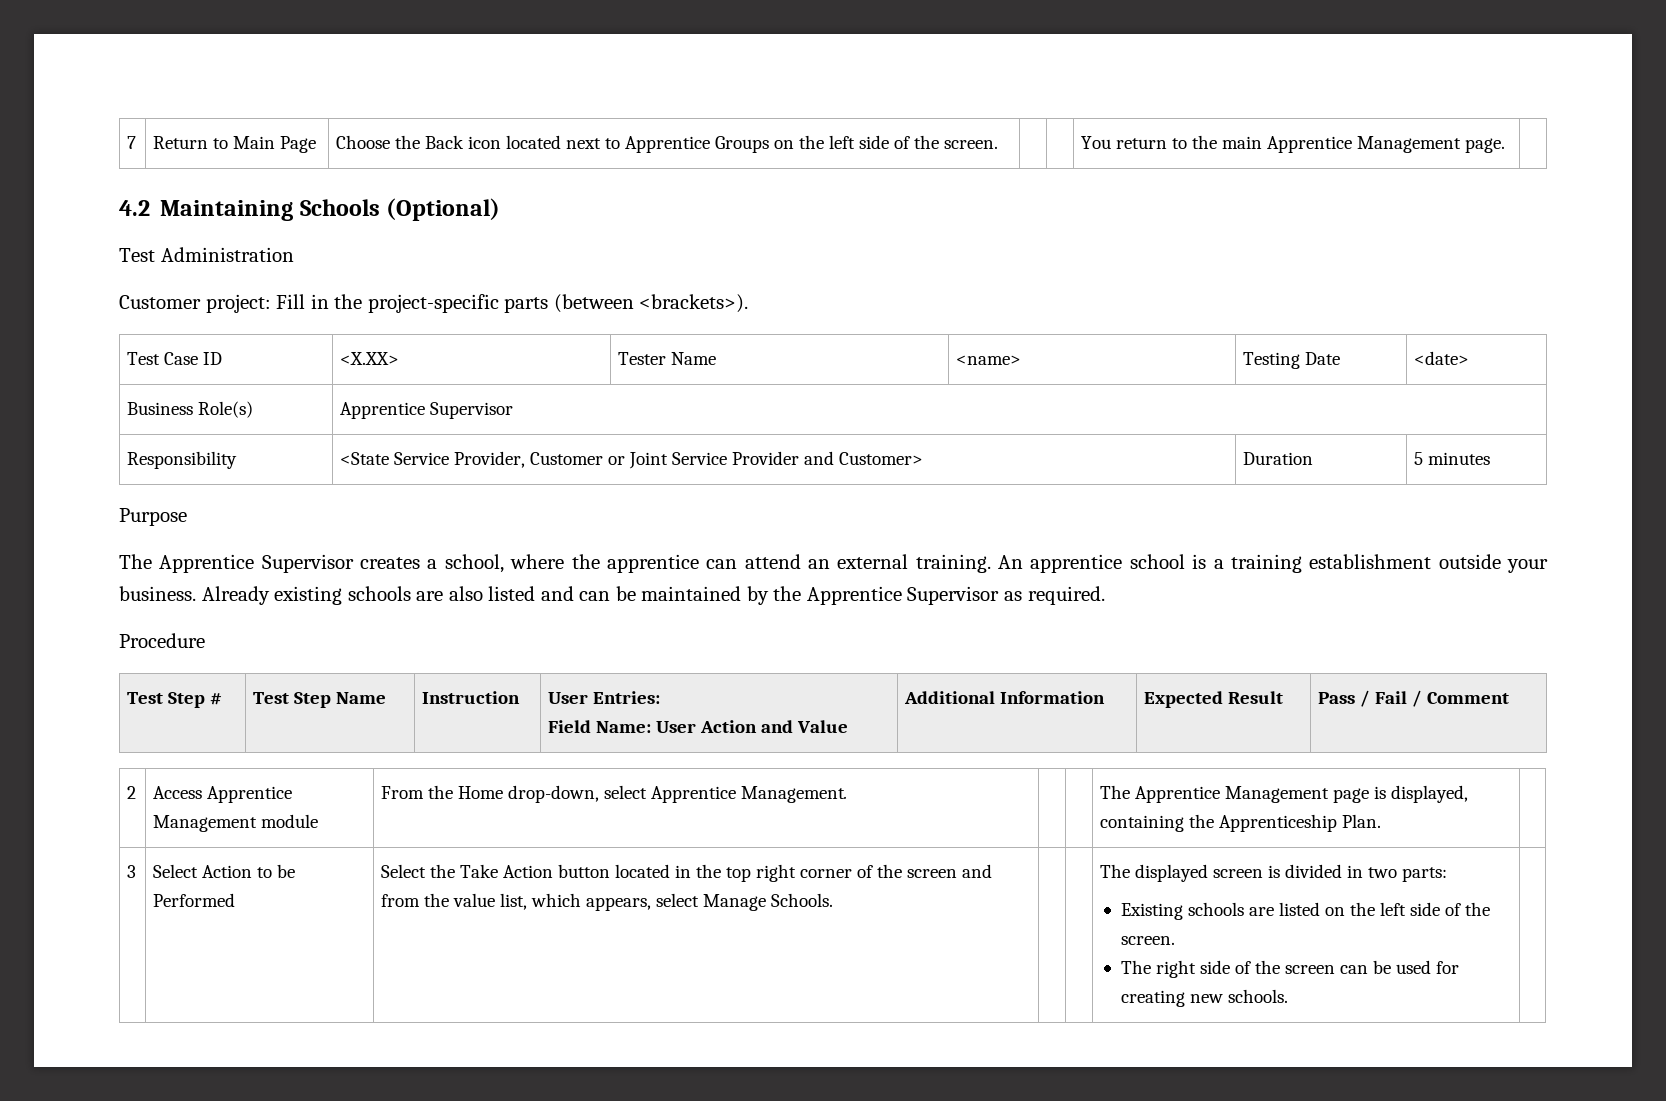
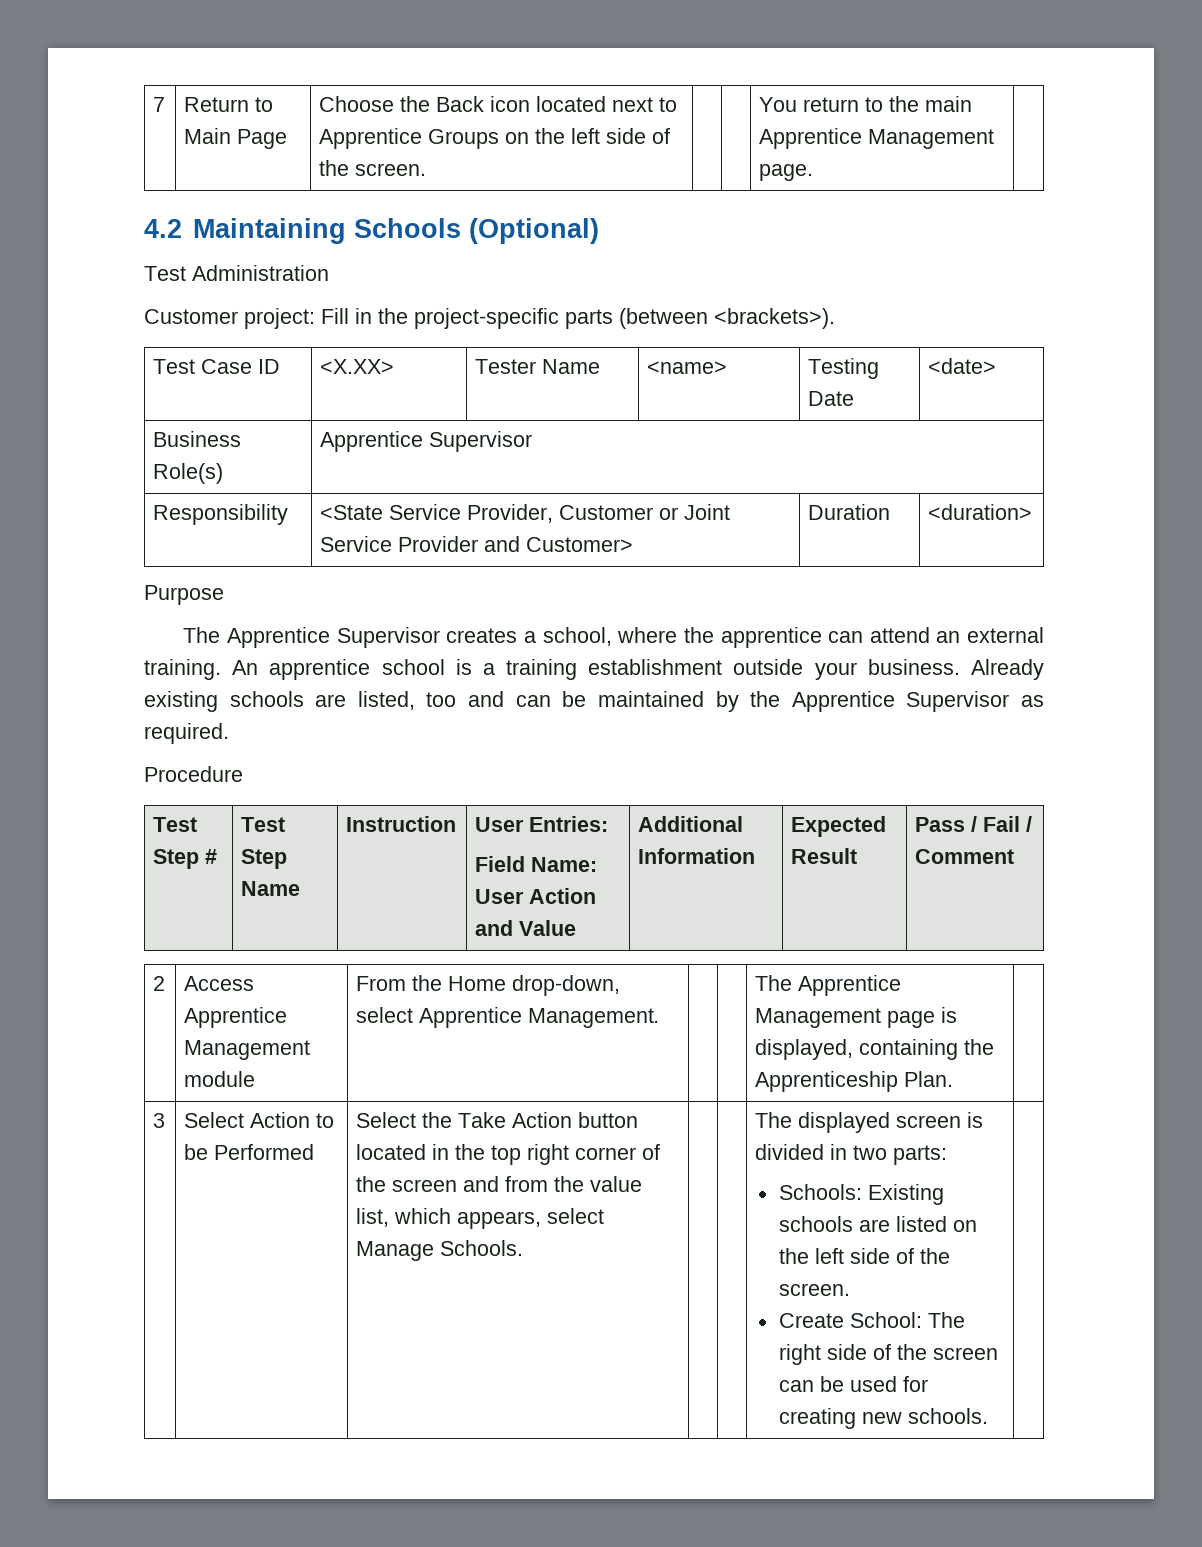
[1414,452,1491,465] 5 minutes -> [928,504,1033,520] <duration>
[448,586,536,601] also listed -> [357,691,457,710] listed, too
(1448, 874) none -> [778,1184,862,1200] Schools:
(1175, 940) none -> [778,1312,922,1328] Create School:

